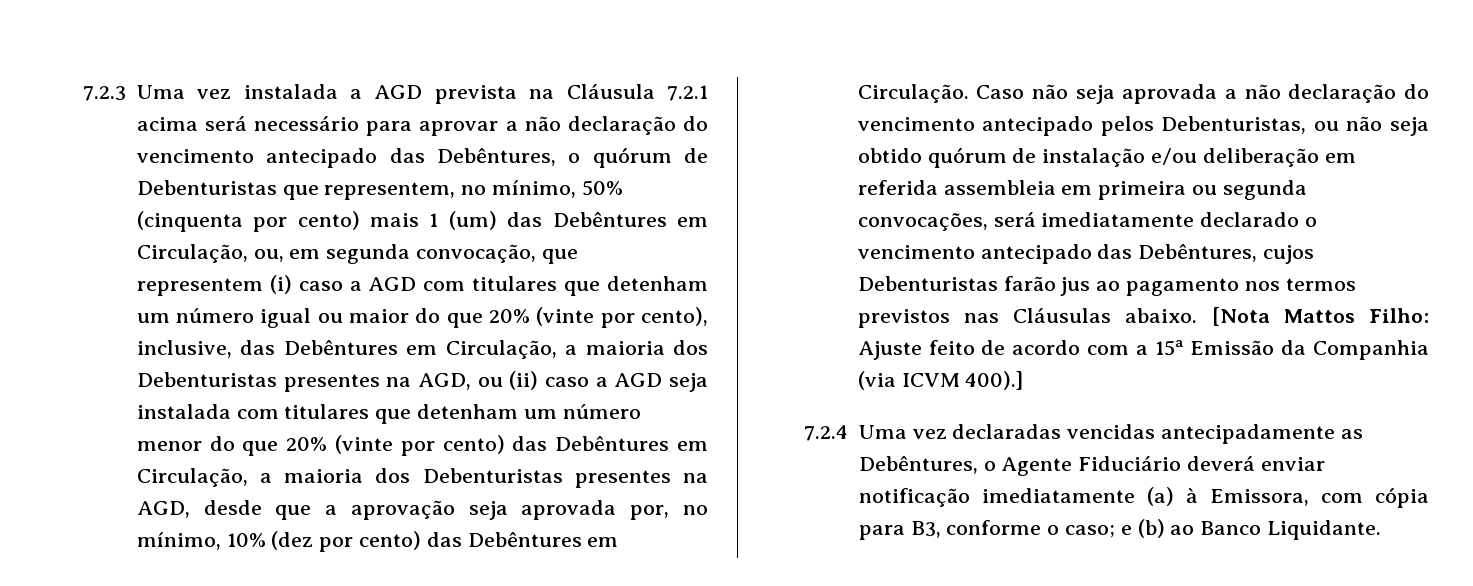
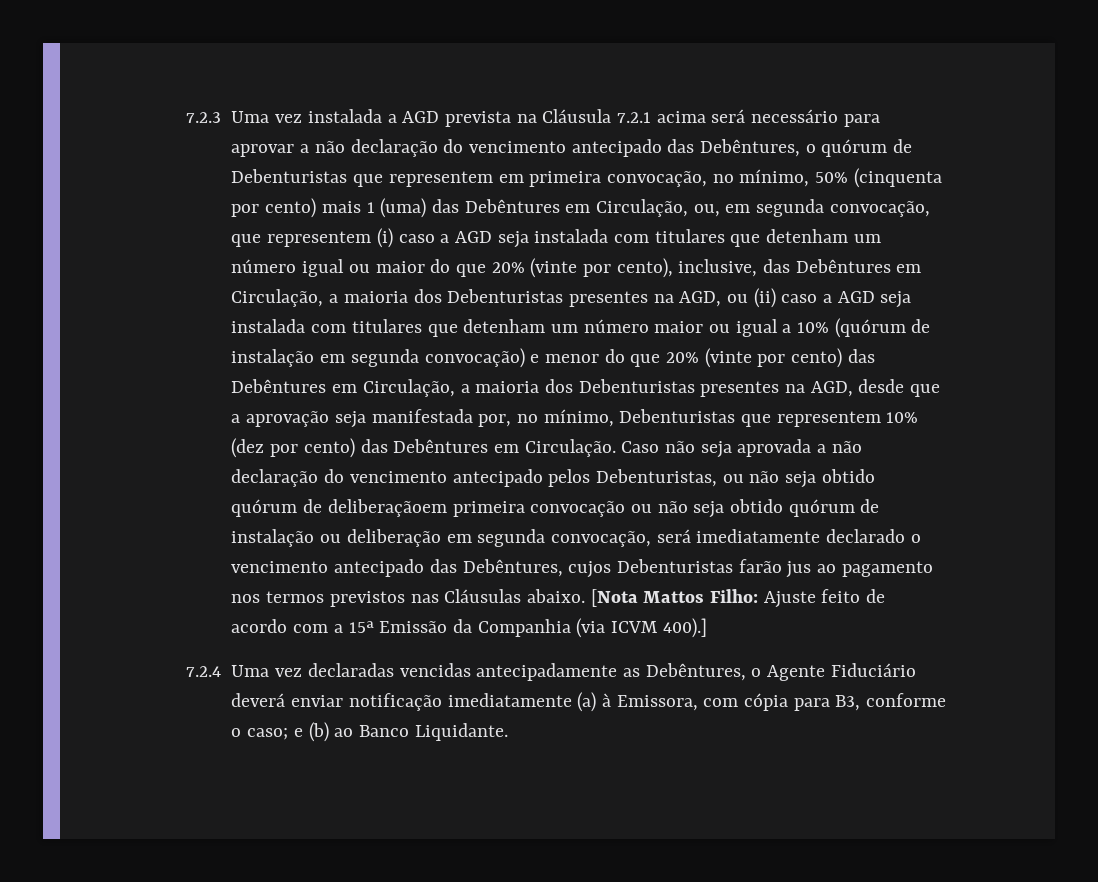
[324,182,456,200] representem, -> [388,171,707,187] representem em primeira convocação,
[448,211,497,230] (um) -> [380,198,427,218] (uma)
(417, 284) none -> [497,229,609,248] seja instalada
(641, 411) none -> [654,318,931,338] [231,348,540,368] maior ou igual a 10% (quórum de instalação em segunda convocação) e
[521,500,617,520] aprovada -> [371,409,473,423] manifestada
(221, 541) none -> [619,409,881,427] Debenturistas que representem
[1042,148,1356,167] [857,180,1307,200] [857,213,988,231] instalação e/ou deliberação em referida assembleia em primeira ou segunda convocações, -> [327,499,880,518] [231,529,651,547] deliberaçãoem primeira convocação ou não seja obtido quórum de instalação ou deliberação em segunda convocação,

